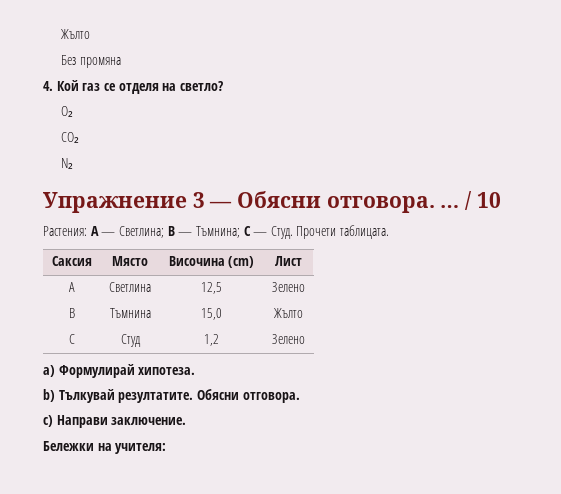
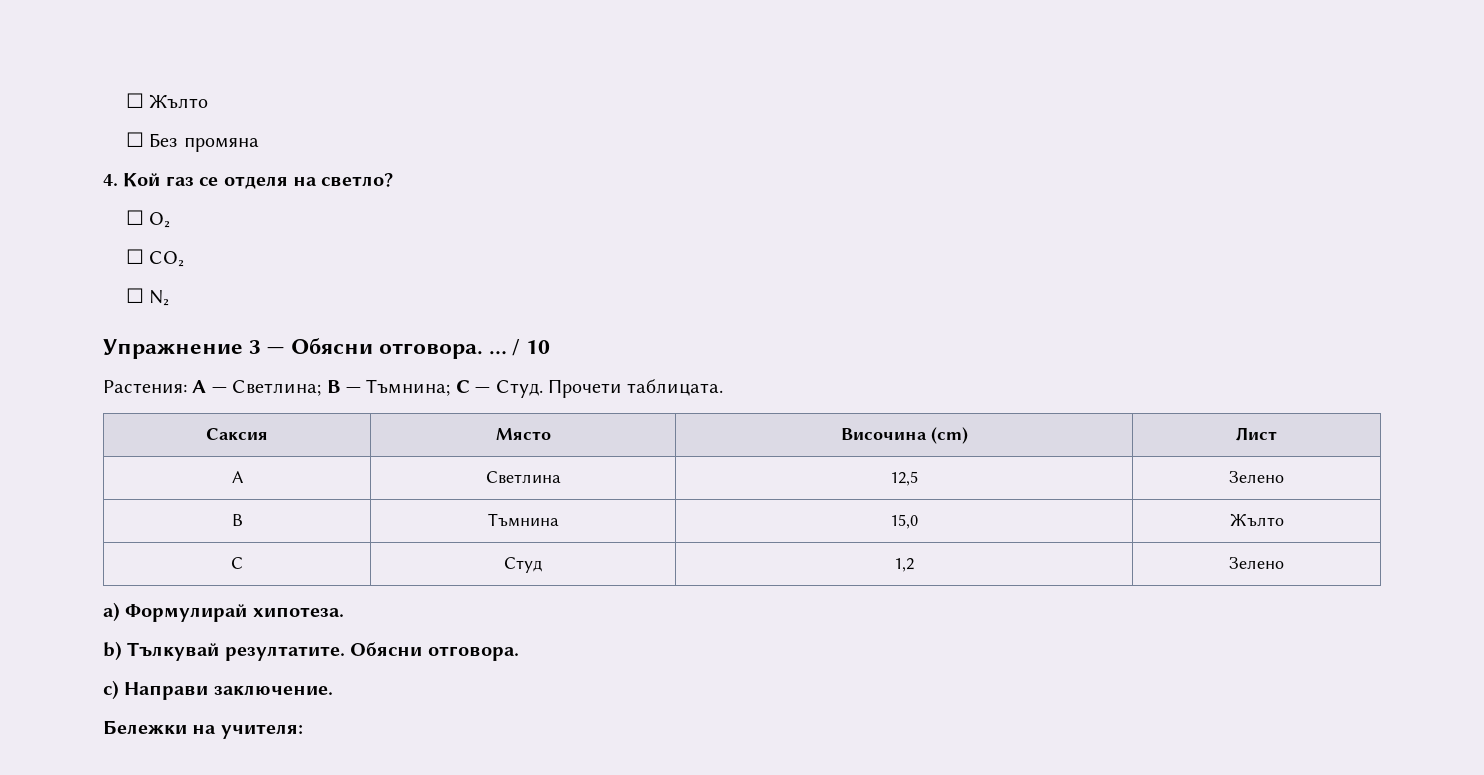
[61,29,91,39] Жълто // -> [125,93,209,109] [125,132,144,147] ☐ Жълто // ☐
(223, 86) none -> [125,210,144,225] ☐
(74, 111) none -> [125,249,144,264] ☐
(80, 137) none -> [125,288,144,303] ☐

